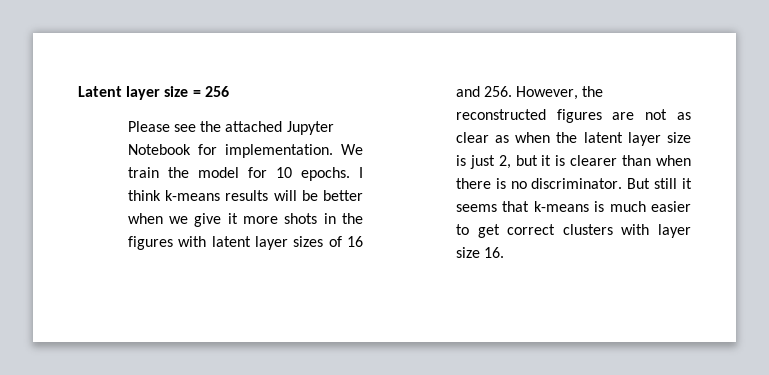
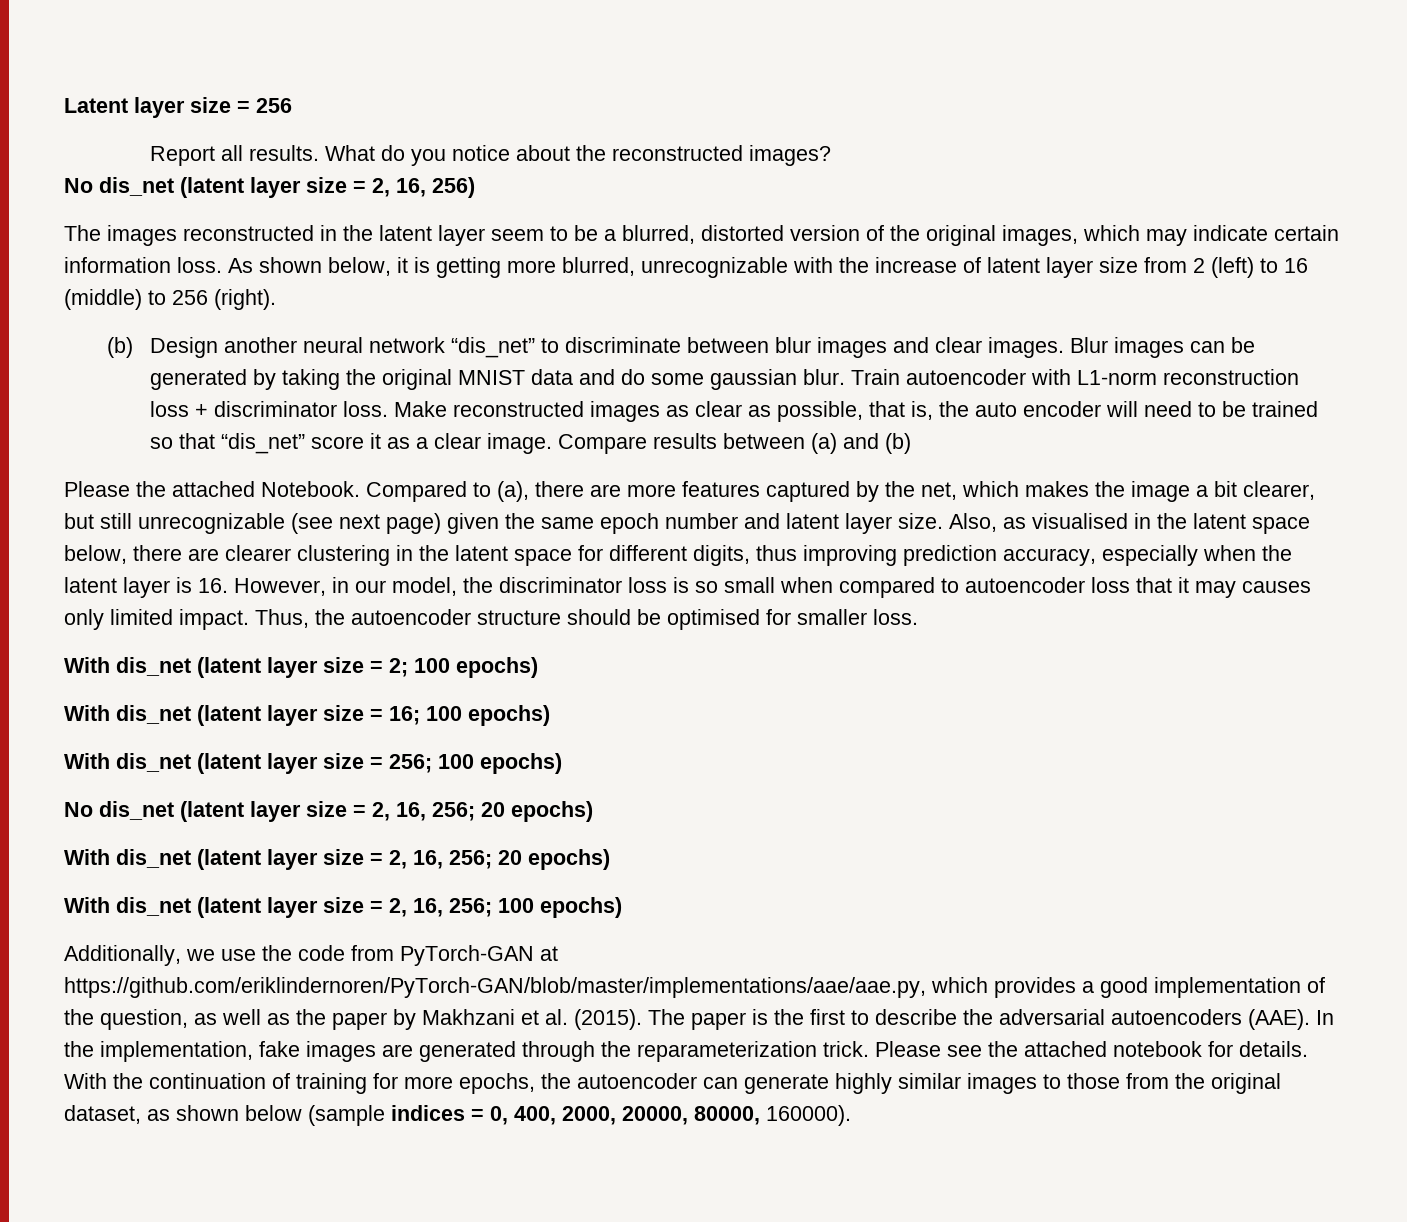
[127,121,334,135] [127,144,363,158] [127,167,363,181] [127,190,363,201] [127,213,363,227] [127,236,363,250] [455,86,604,100] [455,109,691,123] [455,132,691,146] [455,155,691,169] [455,178,692,189] [455,201,691,212] [455,224,691,238] [455,247,505,258] Please see the attached Jupyter Notebook for implementation. We train the model for 10 epochs. I think k-means results will be better when we give it more shots in the figures with latent layer sizes of 16 and 256. However, the reconstructed figures are not as clear as when the latent layer size is just 2, but it is clearer than when there is no discriminator. But still it seems that k-means is much easier to get correct clusters with layer size 16. -> [149,145,831,166] [64,177,475,198] [64,225,1339,246] [64,257,1308,278] [64,289,276,310] [106,337,1255,358] [149,369,1299,390] [149,401,1318,422] [149,433,911,454] [64,481,1315,502] [64,513,1310,534] [64,545,1292,566] [64,577,1311,598] [64,609,918,630] [64,657,538,678] [64,705,550,726] [64,753,562,774] [64,801,593,822] [64,849,610,870] [64,897,622,918] [64,945,558,966] [64,977,1325,998] [64,1009,1334,1030] [64,1041,1308,1062] [64,1073,1281,1094] [64,1105,851,1126] Report all results. What do you notice about the reconstructed images? // No dis_net (latent layer size = 2, 16, 256) // The images reconstructed in the latent layer seem to be a blurred, distorted version of the original images, which may indicate certain information loss. As shown below, it is getting more blurred, unrecognizable with the increase of latent layer size from 2 (left) to 16 (middle) to 256 (right). // (b) Design another neural network “dis_net” to discriminate between blur images and clear images. Blur images can be generated by taking the original MNIST data and do some gaussian blur. Train autoencoder with L1-norm reconstruction loss + discriminator loss. Make reconstructed images as clear as possible, that is, the auto encoder will need to be trained so that “dis_net” score it as a clear image. Compare results between (a) and (b) // Please the attached Notebook. Compared to (a), there are more features captured by the net, which makes the image a bit clearer, but still unrecognizable (see next page) given the same epoch number and latent layer size. Also, as visualised in the latent space below, there are clearer clustering in the latent space for different digits, thus improving prediction accuracy, especially when the latent layer is 16. However, in our model, the discriminator loss is so small when compared to autoencoder loss that it may causes only limited impact. Thus, the autoencoder structure should be optimised for smaller loss. // With dis_net (latent layer size = 2; 100 epochs) // With dis_net (latent layer size = 16; 100 epochs) // With dis_net (latent layer size = 256; 100 epochs) // No dis_net (latent layer size = 2, 16, 256; 20 epochs) // With dis_net (latent layer size = 2, 16, 256; 20 epochs) // With dis_net (latent layer size = 2, 16, 256; 100 epochs) // Additionally, we use the code from PyTorch-GAN at https://github.com/eriklindernoren/PyTorch-GAN/blob/master/implementations/aae/aae.py, which provides a good implementation of the question, as well as the paper by Makhzani et al. (2015). The paper is the first to describe the adversarial autoencoders (AAE). In the implementation, fake images are generated through the reparameterization trick. Please see the attached notebook for details. With the continuation of training for more epochs, the autoencoder can generate highly similar images to those from the original dataset, as shown below (sample indices = 0, 400, 2000, 20000, 80000, 160000).

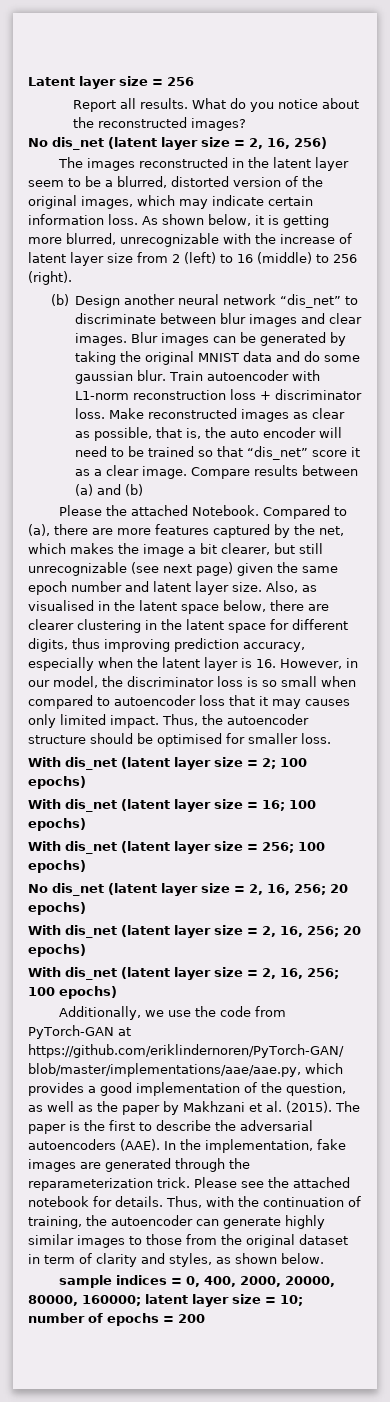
[64,1073,107,1089] With -> [166,1196,234,1208] Thus, with
[296,1073,535,1094] training for more epochs, -> [28,1216,82,1229] training,
[64,1105,385,1126] dataset, as shown below (sample -> [299,1234,348,1245] [28,1253,324,1267] [59,1275,113,1288] dataset in term of clarity and styles, as shown below. // sample
[766,1105,851,1126] 160000). -> [82,1294,303,1307] [28,1313,205,1326] 160000; latent layer size = 10; number of epochs = 200

